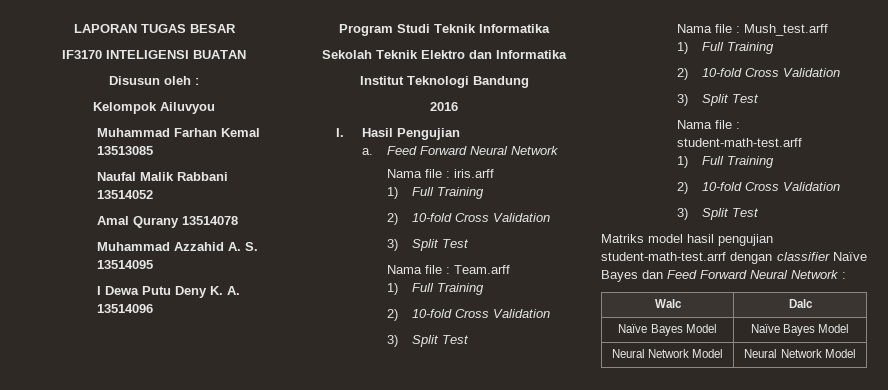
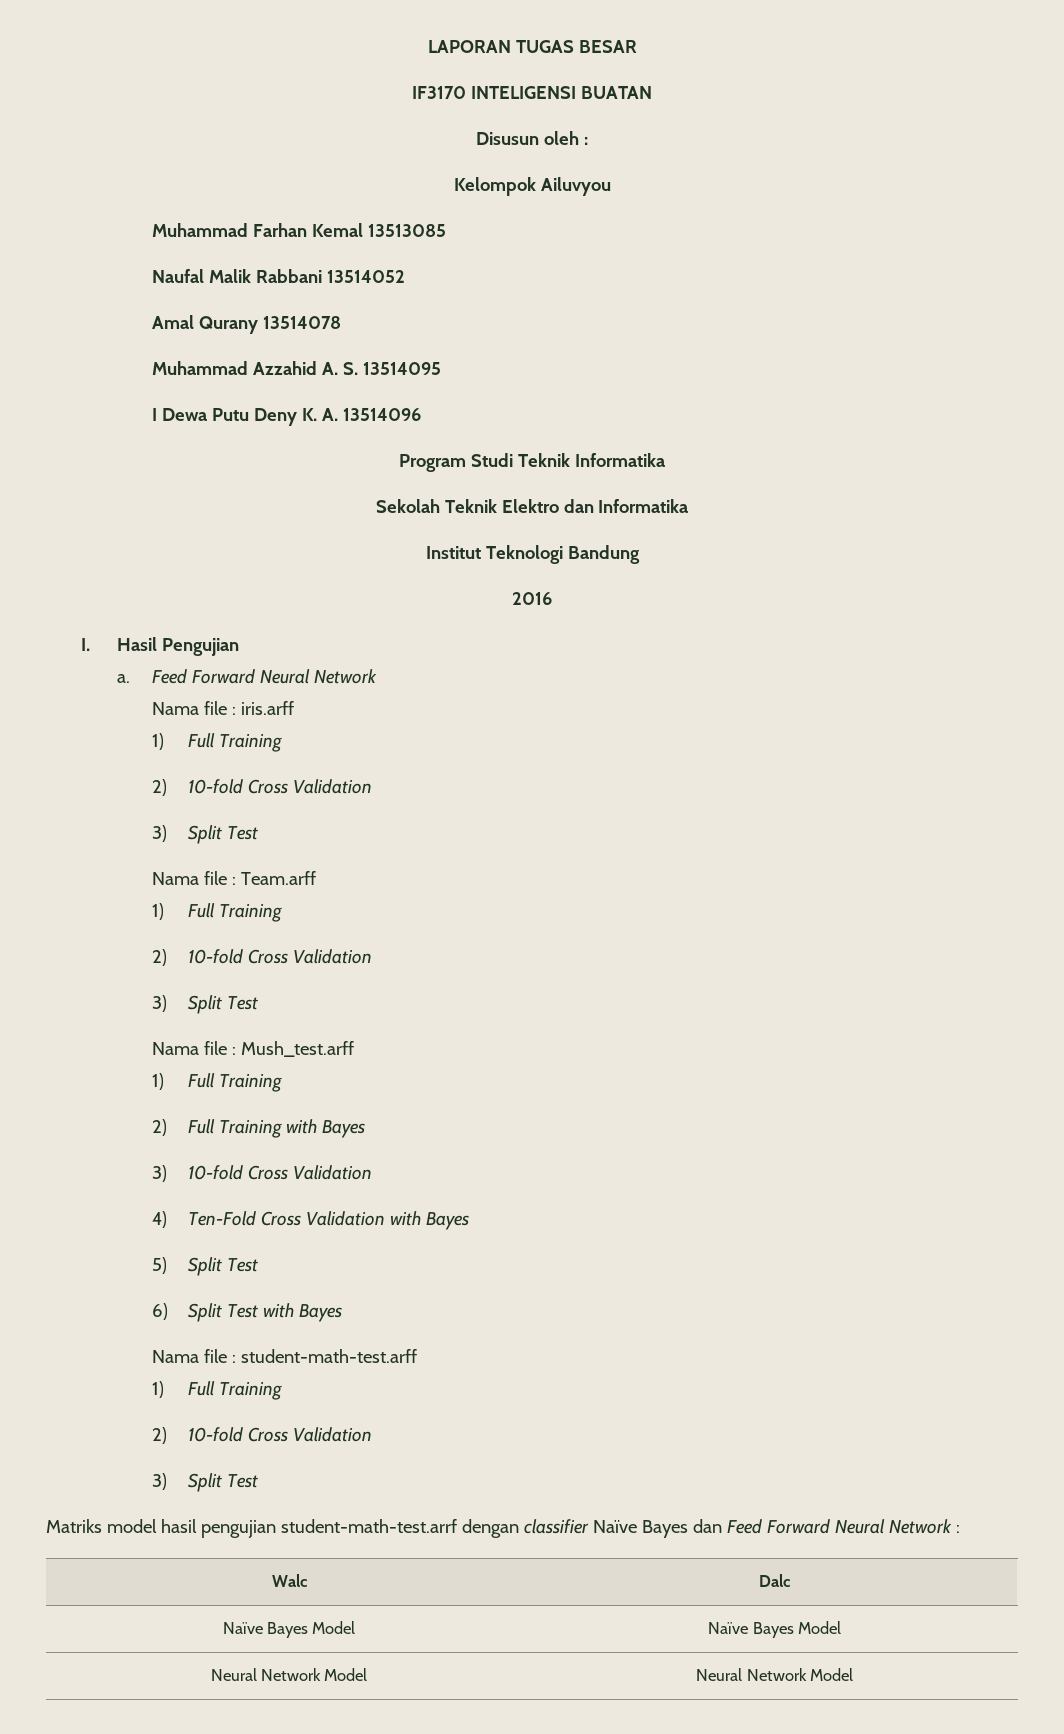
[702,68,841,77] [676,94,760,106] 10-fold Cross Validation // 3) Split Test -> [187,1119,365,1138] [152,1165,372,1182] [152,1211,469,1230] [152,1257,258,1276] [152,1303,342,1322] Full Training with Bayes // 3) 10-fold Cross Validation // 4) Ten-Fold Cross Validation with Bayes // 5) Split Test // 6) Split Test with Bayes

